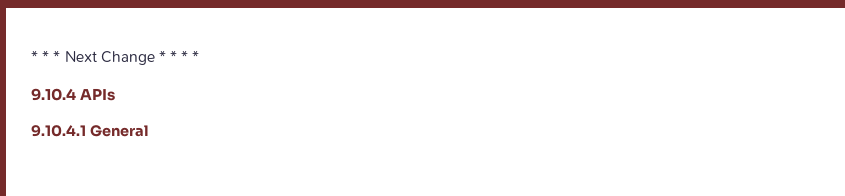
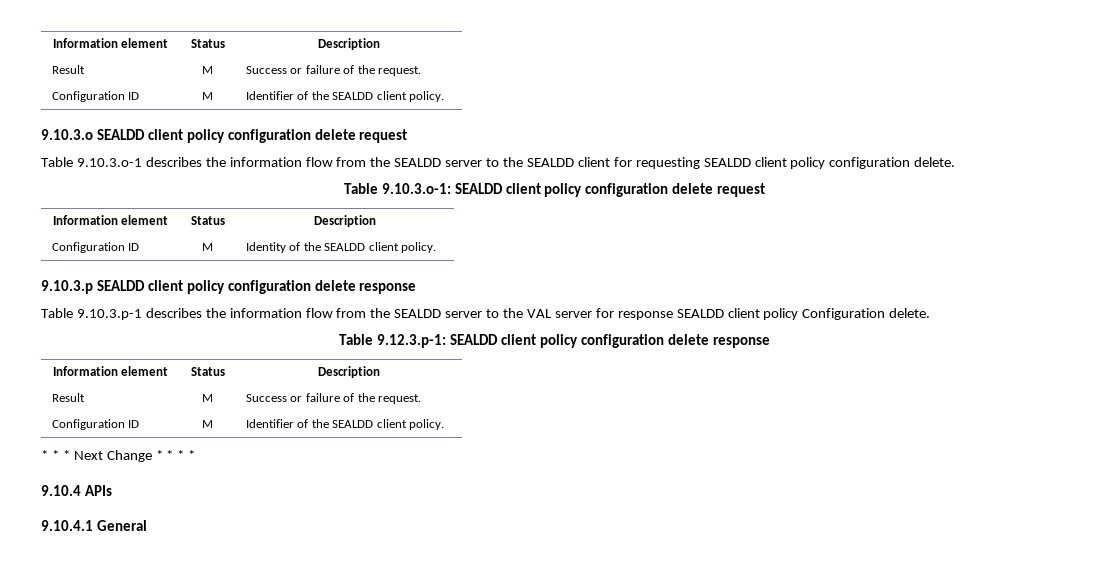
(31, 56) none -> [52,38,169,48] [190,39,225,48] [317,38,380,50] [51,65,85,74] [202,66,213,74] [245,65,422,76] [51,91,140,102] [202,92,213,100] [245,91,445,102] [41,129,408,143] [41,157,956,169] [343,183,766,197] [52,215,169,225] [190,216,225,225] [313,215,376,227] [51,242,140,253] [202,243,213,251] [245,242,437,253] [41,280,417,294] [41,308,931,320] [339,334,770,348] [52,366,169,376] [190,367,225,376] [317,366,380,378] [51,393,85,402] [202,394,213,402] [245,393,422,404] [51,419,140,430] [202,420,213,428] [245,419,445,430] Information element | Status | Description // Result | M | Success or failure of the request. // Configuration ID | M | Identifier of the SEALDD client policy. // 9.10.3.o SEALDD client policy configuration delete request // Table 9.10.3.o-1 describes the information flow from the SEALDD server to the SEALDD client for requesting SEALDD client policy configuration delete. // Table 9.10.3.o-1: SEALDD client policy configuration delete request // Information element | Status | Description // Configuration ID | M | Identity of the SEALDD client policy. // 9.10.3.p SEALDD client policy configuration delete response // Table 9.10.3.p-1 describes the information flow from the SEALDD server to the VAL server for response SEALDD client policy Configuration delete. // Table 9.12.3.p-1: SEALDD client policy configuration delete response // Information element | Status | Description // Result | M | Success or failure of the request. // Configuration ID | M | Identifier of the SEALDD client policy. //

